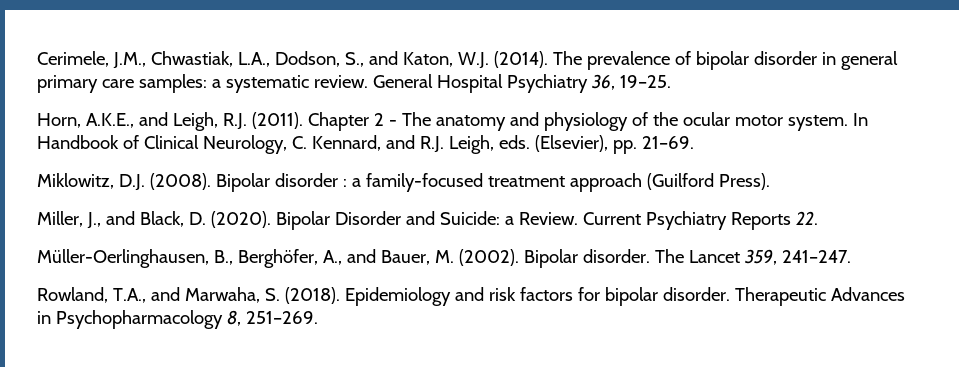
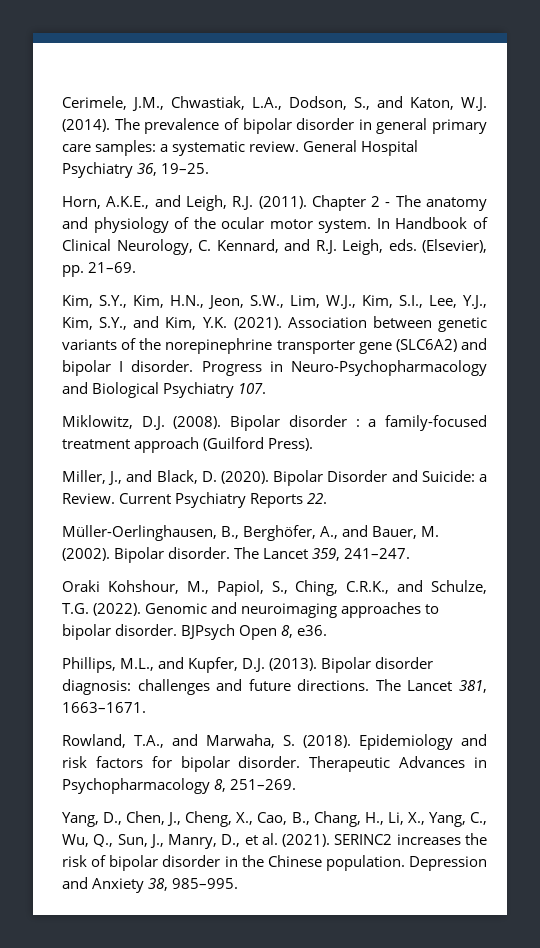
(694, 142) none -> [62,295,488,309] [62,316,487,332] [62,338,488,354] [62,360,487,376] [62,382,267,398] // Kim, S.Y., Kim, H.N., Jeon, S.W., Lim, W.J., Kim, S.I., Lee, Y.J., Kim, S.Y., and Kim, Y.K. (2021). Association between genetic variants of the norepinephrine transporter gene (SLC6A2) and bipolar I disorder. Progress in Neuro-Psychopharmacology and Biological Psychiatry 107.
(851, 256) none -> [62,580,487,596] [62,602,440,618] [62,624,328,640] [62,657,434,673] [62,679,487,695] [62,702,146,713] // Oraki Kohshour, M., Papiol, S., Ching, C.R.K., and Schulze, T.G. (2022). Genomic and neuroimaging approaches to bipolar disorder. BJPsych Open 8, e36. // Phillips, M.L., and Kupfer, D.J. (2013). Bipolar disorder diagnosis: challenges and future directions. The Lancet 381, 1663–1671.
(318, 317) none -> [62,811,488,827] [62,833,487,849] [62,855,487,871] [62,877,239,893] // Yang, D., Chen, J., Cheng, X., Cao, B., Chang, H., Li, X., Yang, C., Wu, Q., Sun, J., Manry, D., et al. (2021). SERINC2 increases the risk of bipolar disorder in the Chinese population. Depression and Anxiety 38, 985–995.

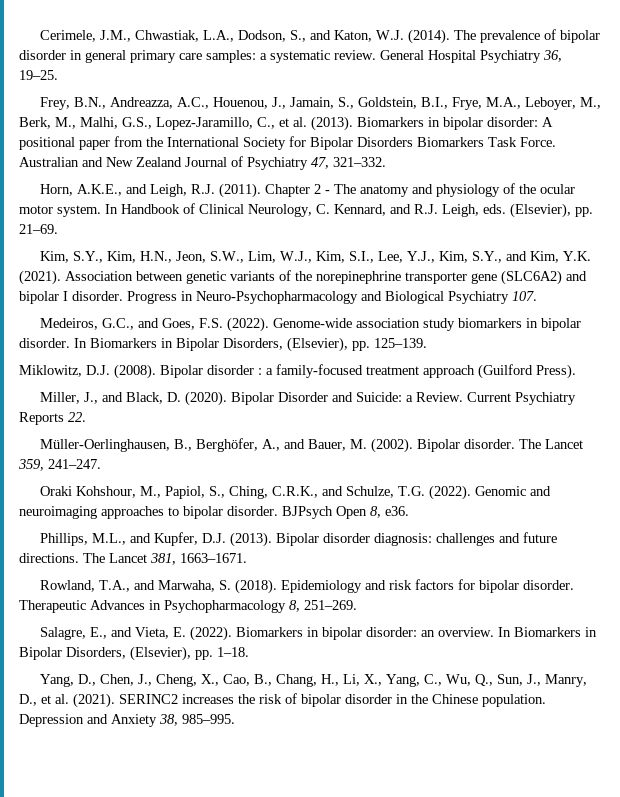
(210, 168) none -> [39,97,601,110] [19,116,553,131] [19,136,556,150] [19,156,386,170] // Frey, B.N., Andreazza, A.C., Houenou, J., Jamain, S., Goldstein, B.I., Frye, M.A., Leboyer, M., Berk, M., Malhi, G.S., Lopez-Jaramillo, C., et al. (2013). Biomarkers in bipolar disorder: A positional paper from the International Society for Bipolar Disorders Biomarkers Task Force. Australian and New Zealand Journal of Psychiatry 47, 321–332.
(267, 388) none -> [39,317,581,332] [19,337,427,352] // Medeiros, G.C., and Goes, F.S. (2022). Genome-wide association study biomarkers in bipolar disorder. In Biomarkers in Bipolar Disorders, (Elsevier), pp. 125–139.
(297, 784) none -> [39,626,597,641] [19,646,249,661] // Salagre, E., and Vieta, E. (2022). Biomarkers in bipolar disorder: an overview. In Biomarkers in Bipolar Disorders, (Elsevier), pp. 1–18.

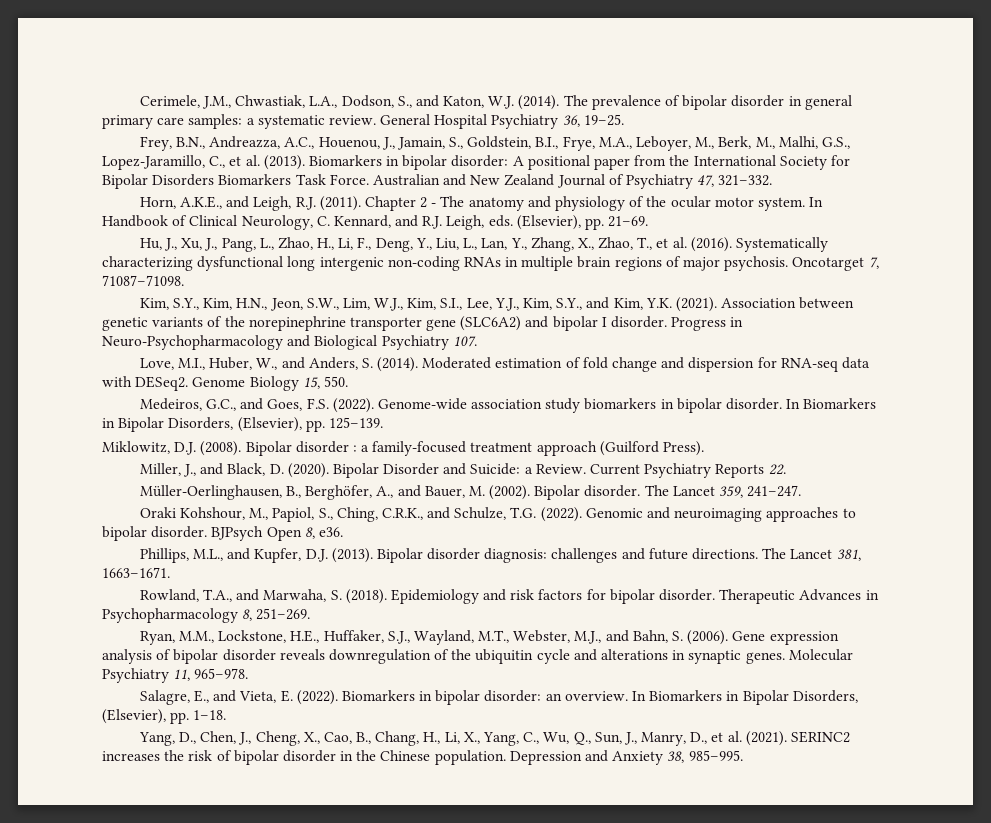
(58, 229) none -> [139,237,829,252] [102,256,879,271] [102,275,184,286] // Hu, J., Xu, J., Pang, L., Zhao, H., Li, F., Deng, Y., Liu, L., Lan, Y., Zhang, X., Zhao, T., et al. (2016). Systematically characterizing dysfunctional long intergenic non-coding RNAs in multiple brain regions of major psychosis. Oncotarget 7, 71087–71098.
(537, 296) none -> [139,357,870,372] [102,376,348,391] // Love, M.I., Huber, W., and Anders, S. (2014). Moderated estimation of fold change and dispersion for RNA-seq data with DESeq2. Genome Biology 15, 550.
(357, 605) none -> [139,630,839,645] [102,649,853,664] [102,668,249,683] // Ryan, M.M., Lockstone, H.E., Huffaker, S.J., Wayland, M.T., Webster, M.J., and Bahn, S. (2006). Gene expression analysis of bipolar disorder reveals downregulation of the ubiquitin cycle and alterations in synaptic genes. Molecular Psychiatry 11, 965–978.

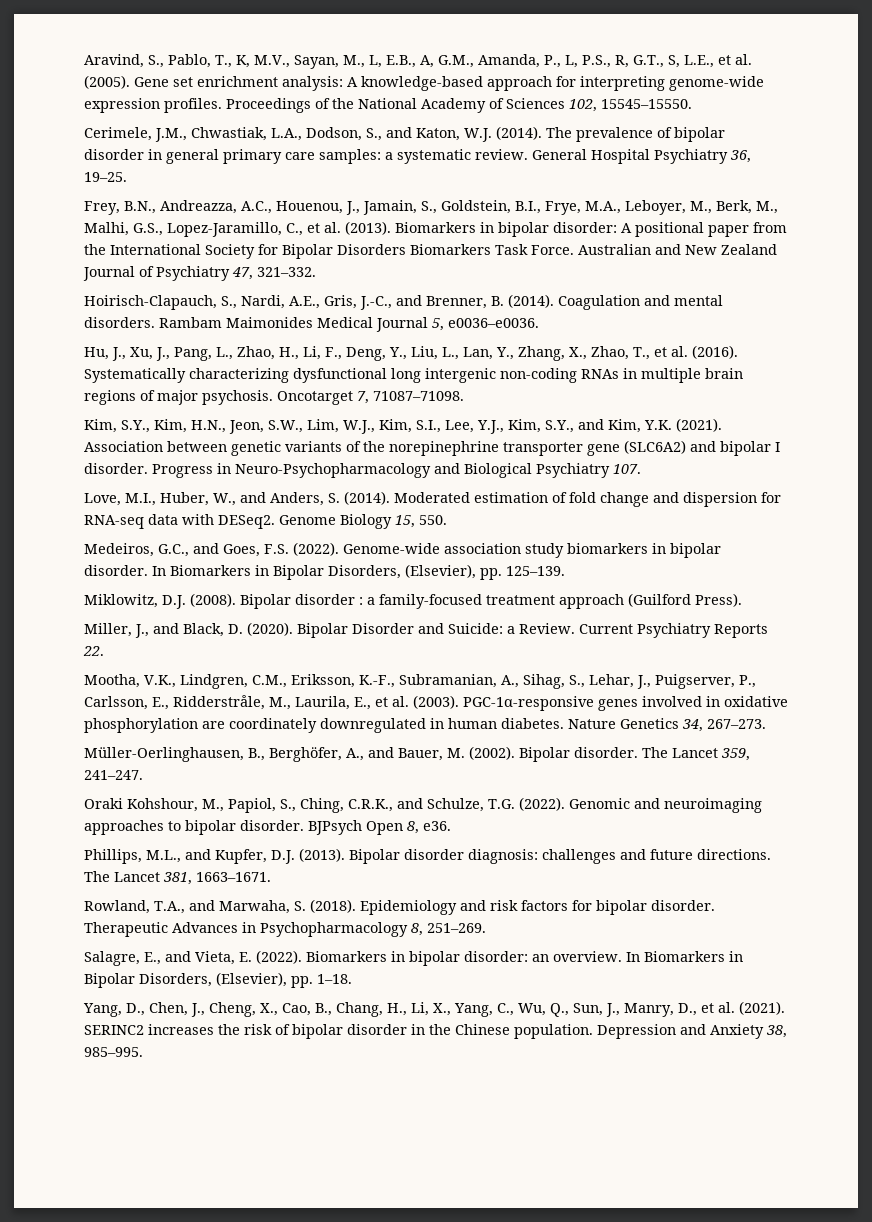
(139, 101) none -> [84,54,752,69] [84,75,764,91] [84,98,692,113] Aravind, S., Pablo, T., K, M.V., Sayan, M., L, E.B., A, G.M., Amanda, P., L, P.S., R, G.T., S, L.E., et al. (2005). Gene set enrichment analysis: A knowledge-based approach for interpreting genome-wide expression profiles. Proceedings of the National Academy of Sciences 102, 15545–15550. //
[139,196,824,211] [102,215,649,230] Horn, A.K.E., and Leigh, R.J. (2011). Chapter 2 - The anatomy and physiology of the ocular motor system. In Handbook of Clinical Neurology, C. Kennard, and R.J. Leigh, eds. (Elsevier), pp. 21–69. -> [84,294,723,310] [84,317,539,332] Hoirisch-Clapauch, S., Nardi, A.E., Gris, J.-C., and Brenner, B. (2014). Coagulation and mental disorders. Rambam Maimonides Medical Journal 5, e0036–e0036.
(786, 469) none -> [84,674,756,689] [84,695,788,711] [84,718,766,733] // Mootha, V.K., Lindgren, C.M., Eriksson, K.-F., Subramanian, A., Sihag, S., Lehar, J., Puigserver, P., Carlsson, E., Ridderstråle, M., Laurila, E., et al. (2003). PGC-1α-responsive genes involved in oxidative phosphorylation are coordinately downregulated in human diabetes. Nature Genetics 34, 267–273.
[139,630,839,645] [102,649,853,664] [102,668,249,683] // Ryan, M.M., Lockstone, H.E., Huffaker, S.J., Wayland, M.T., Webster, M.J., and Bahn, S. (2006). Gene expression analysis of bipolar disorder reveals downregulation of the ubiquitin cycle and alterations in synaptic genes. Molecular Psychiatry 11, 965–978. -> (486, 928) none

